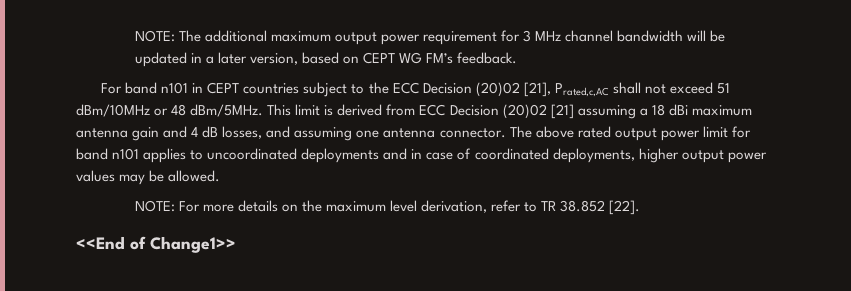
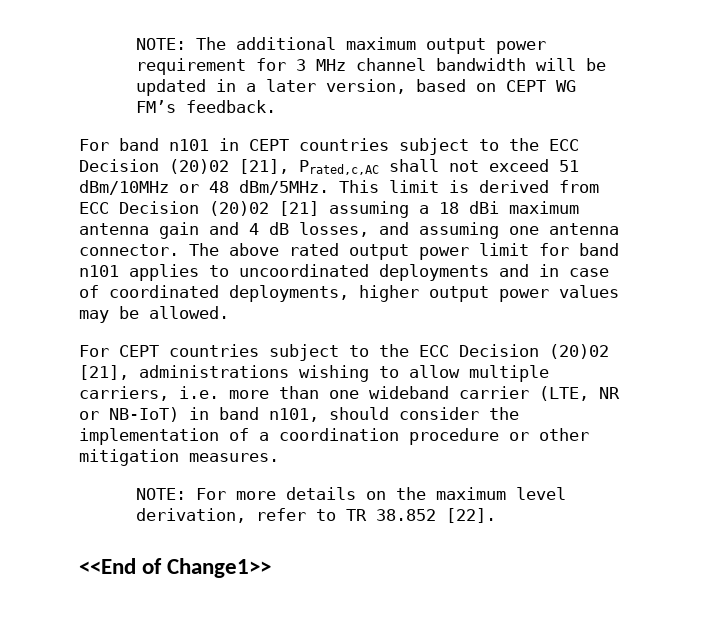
(221, 176) none -> [79,344,609,361] [79,365,549,382] [79,386,620,401] [79,407,519,422] [79,428,589,445] [79,449,279,466] // For CEPT countries subject to the ECC Decision (20)02 [21], administrations wishing to allow multiple carriers, i.e. more than one wideband carrier (LTE, NR or NB-IoT) in band n101, should consider the implementation of a coordination procedure or other mitigation measures.

